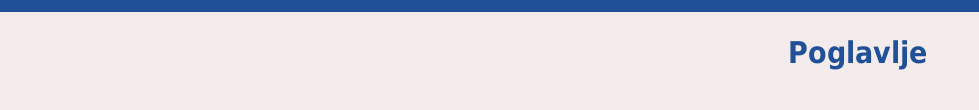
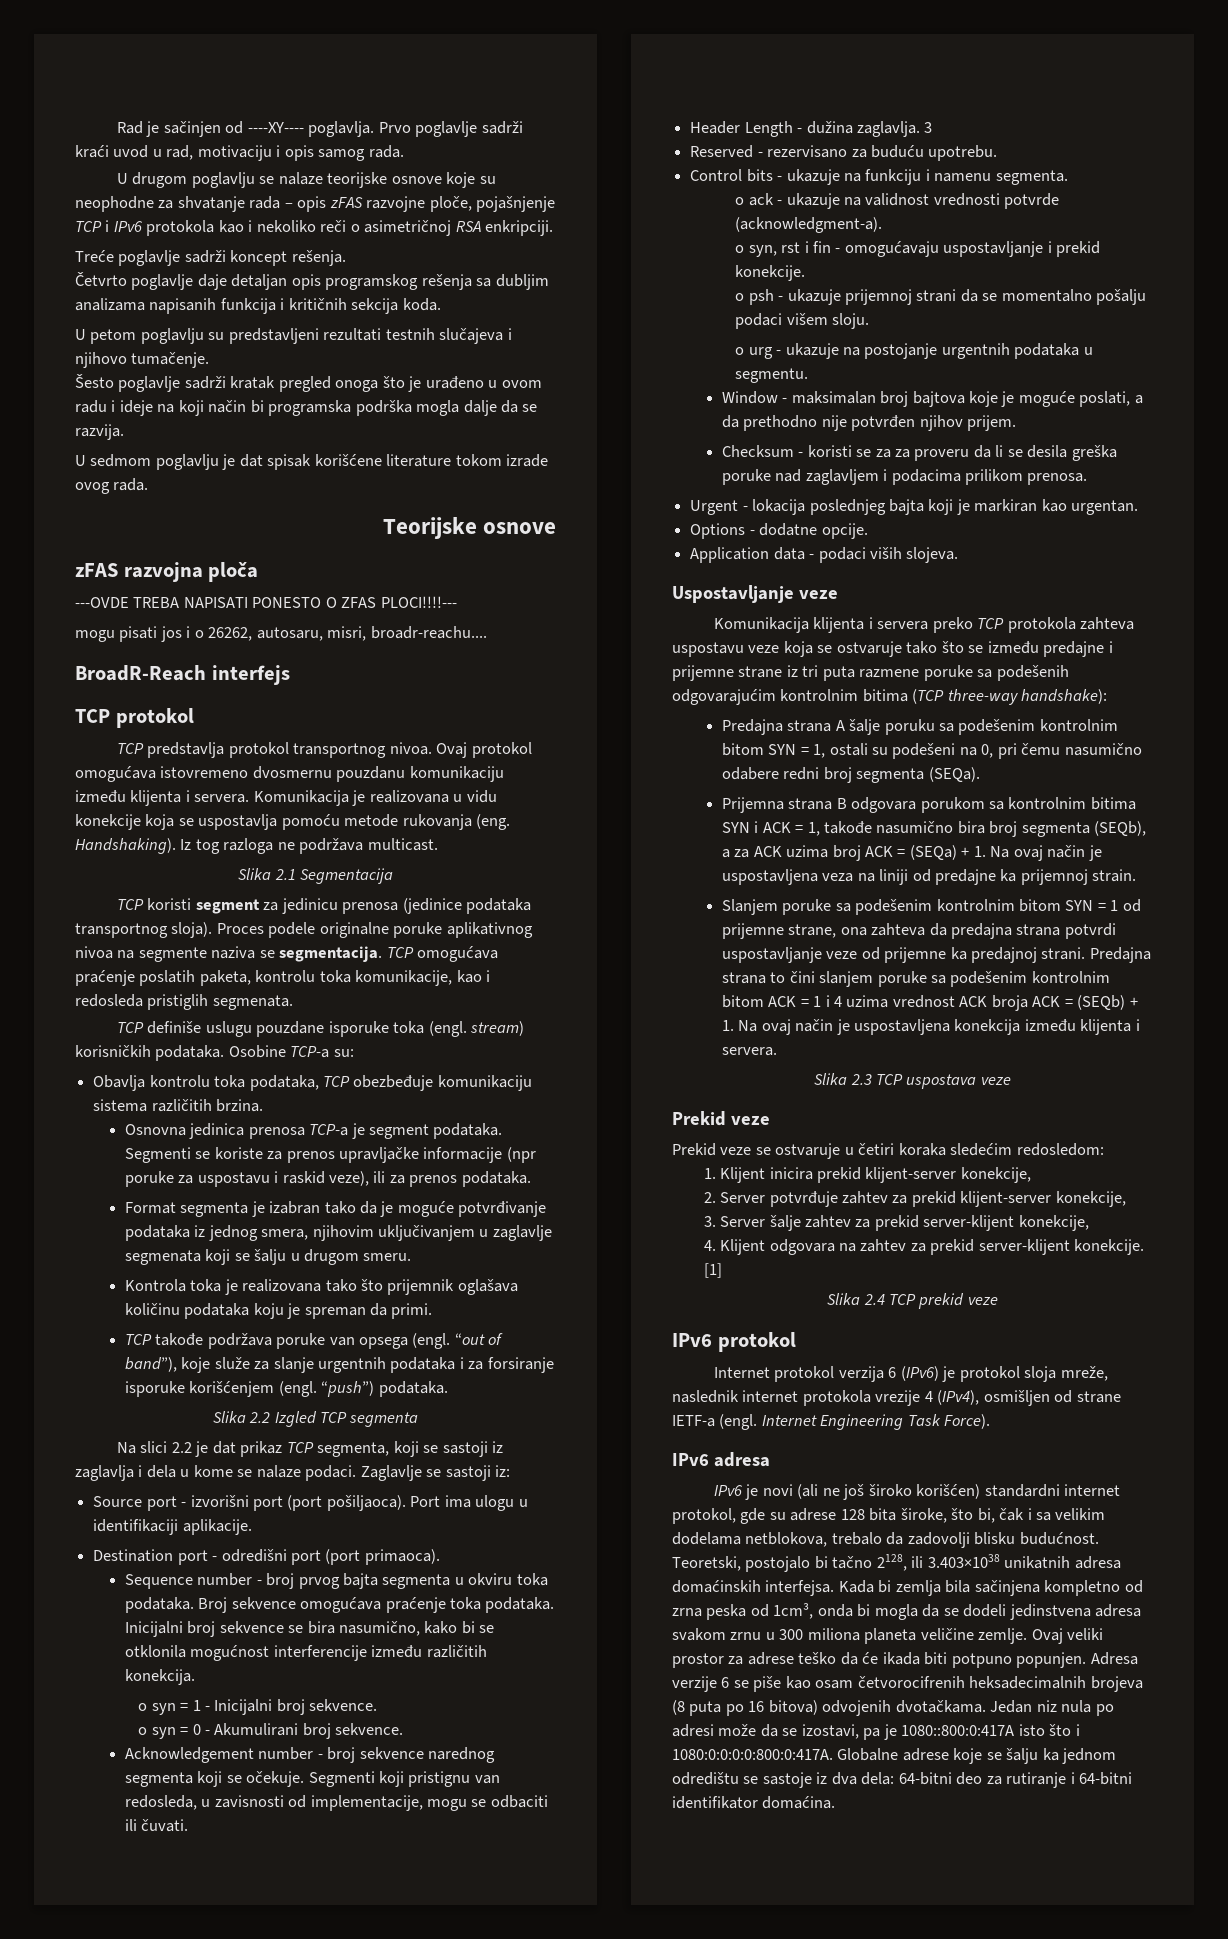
[788,40,927,70] Poglavlje -> [116,121,523,137] [75,145,404,161] [116,172,496,188] [75,196,556,212] [75,220,554,236] [75,250,346,266] [75,272,549,290] [75,298,441,314] [75,328,512,344] [75,352,210,368] [75,374,542,392] [75,400,538,416] [75,424,124,440] [75,454,549,470] [75,478,149,494] [382,517,556,539] [75,562,259,582] [75,596,457,608] [75,626,487,642] [75,665,290,685] [75,708,194,728] [116,742,532,758] [75,766,504,782] [75,790,497,806] [75,814,511,830] [75,838,438,854] [238,868,393,884] [116,898,532,914] [75,922,533,938] [75,946,499,962] [75,970,491,986] [75,994,293,1010] [116,1021,525,1037] [75,1045,354,1061] [93,1075,532,1091] [93,1099,264,1112] [124,1123,503,1139] [124,1147,536,1163] [124,1171,531,1187] [124,1201,547,1217] [124,1225,552,1241] [124,1249,412,1265] [124,1279,518,1295] [124,1303,433,1319] [124,1333,504,1349] [124,1357,554,1373] [124,1381,448,1397] [212,1411,419,1427] [116,1441,503,1457] [75,1465,511,1481] [93,1495,528,1511] [93,1519,252,1535] [93,1549,440,1565] [124,1573,548,1589] [124,1597,555,1613] [124,1621,495,1637] [124,1645,487,1661] [124,1669,195,1685] [138,1699,378,1715] [138,1723,404,1739] [124,1747,496,1763] [124,1771,500,1787] [124,1795,548,1811] [124,1819,189,1832] [690,121,933,137] [690,145,998,161] [690,169,1068,185] [735,193,1060,209] [735,217,883,233] [735,241,1101,257] [735,265,806,281] [735,289,1147,305] [735,313,870,329] [735,343,1093,359] [735,368,809,383] [721,391,1143,407] [721,415,1017,431] [721,445,1117,461] [721,469,1088,485] [690,499,1139,515] [690,523,868,539] [690,547,959,563] [672,585,838,603] [713,617,1135,633] [672,641,1113,657] [672,665,1069,681] [672,689,1108,705] [721,719,1118,735] [721,743,1142,759] [721,767,980,783] [721,797,1136,813] [721,821,1147,837] [721,845,1102,861] [721,869,1137,885] [721,899,1141,915] [721,923,1116,939] [721,947,1151,963] [721,971,1110,987] [721,995,1138,1011] [721,1019,1140,1035] [721,1047,777,1056] [814,1073,1011,1089] [672,1111,770,1126] [672,1143,1104,1159] [703,1167,1031,1183] [703,1191,1126,1207] [703,1215,1089,1231] [703,1239,1145,1255] [703,1263,722,1278] [827,1293,998,1309] [672,1332,796,1352] [713,1366,1108,1382] [672,1390,1121,1406] [672,1414,991,1430] [672,1452,770,1467] [713,1484,1121,1500] [672,1508,1106,1524] [672,1532,1099,1548] [672,1554,1121,1572] [672,1580,1143,1596] [672,1603,1142,1620] [672,1628,1104,1644] [672,1652,1138,1668] [672,1676,1143,1692] [672,1700,1114,1716] [672,1724,1080,1740] [672,1748,1117,1764] [672,1772,1133,1788] [672,1796,836,1809] Rad je sačinjen od ----XY---- poglavlja. Prvo poglavlje sadrži kraći uvod u rad, motivaciju i opis samog rada. // U drugom poglavlju se nalaze teorijske osnove koje su neophodne za shvatanje rada – opis zFAS razvojne ploče, pojašnjenje TCP i IPv6 protokola kao i nekoliko reči o asimetričnoj RSA enkripciji. // Treće poglavlje sadrži koncept rešenja. // Četvrto poglavlje daje detaljan opis programskog rešenja sa dubljim analizama napisanih funkcija i kritičnih sekcija koda. // U petom poglavlju su predstavljeni rezultati testnih slučajeva i njihovo tumačenje. // Šesto poglavlje sadrži kratak pregled onoga što je urađeno u ovom radu i ideje na koji način bi programska podrška mogla dalje da se razvija. // U sedmom poglavlju je dat spisak korišćene literature tokom izrade ovog rada. // Teorijske osnove // zFAS razvojna ploča // ---OVDE TREBA NAPISATI PONESTO O ZFAS PLOCI!!!!--- // mogu pisati jos i o 26262, autosaru, misri, broadr-reachu.... // BroadR-Reach interfejs // TCP protokol // TCP predstavlja protokol transportnog nivoa. Ovaj protokol omogućava istovremeno dvosmernu pouzdanu komunikaciju između klijenta i servera. Komunikacija je realizovana u vidu konekcije koja se uspostavlja pomoću metode rukovanja (eng. Handshaking). Iz tog razloga ne podržava multicast. // Slika 2.1 Segmentacija // TCP koristi segment za jedinicu prenosa (jedinice podataka transportnog sloja). Proces podele originalne poruke aplikativnog nivoa na segmente naziva se segmentacija. TCP omogućava praćenje poslatih paketa, kontrolu toka komunikacije, kao i redosleda pristiglih segmenata. // TCP definiše uslugu pouzdane isporuke toka (engl. stream) korisničkih podataka. Osobine TCP-a su: // Obavlja kontrolu toka podataka, TCP obezbeđuje komunikaciju sistema različitih brzina. // Osnovna jedinica prenosa TCP-a je segment podataka. Segmenti se koriste za prenos upravljačke informacije (npr poruke za uspostavu i raskid veze), ili za prenos podataka. // Format segmenta je izabran tako da je moguće potvrđivanje podataka iz jednog smera, njihovim uključivanjem u zaglavlje segmenata koji se šalju u drugom smeru. // Kontrola toka je realizovana tako što prijemnik oglašava količinu podataka koju je spreman da primi. // TCP takođe podržava poruke van opsega (engl. “out of band”), koje služe za slanje urgentnih podataka i za forsiranje isporuke korišćenjem (engl. “push”) podataka. // Slika 2.2 Izgled TCP segmenta // Na slici 2.2 je dat prikaz TCP segmenta, koji se sastoji iz zaglavlja i dela u kome se nalaze podaci. Zaglavlje se sastoji iz: // Source port - izvorišni port (port pošiljaoca). Port ima ulogu u identifikaciji aplikacije. // Destination port - odredišni port (port primaoca). // Sequence number - broj prvog bajta segmenta u okviru toka podataka. Broj sekvence omogućava praćenje toka podataka. Inicijalni broj sekvence se bira nasumično, kako bi se otklonila mogućnost interferencije između različitih konekcija. // o syn = 1 - Inicijalni broj sekvence. // o syn = 0 - Akumulirani broj sekvence. // Acknowledgement number - broj sekvence narednog segmenta koji se očekuje. Segmenti koji pristignu van redosleda, u zavisnosti od implementacije, mogu se odbaciti ili čuvati. // Header Length - dužina zaglavlja. 3 // Reserved - rezervisano za buduću upotrebu. // Control bits - ukazuje na funkciju i namenu segmenta. // o ack - ukazuje na validnost vrednosti potvrde (acknowledgment-a). // o syn, rst i fin - omogućavaju uspostavljanje i prekid konekcije. // o psh - ukazuje prijemnoj strani da se momentalno pošalju podaci višem sloju. // o urg - ukazuje na postojanje urgentnih podataka u segmentu. // Window - maksimalan broj bajtova koje je moguće poslati, a da prethodno nije potvrđen njihov prijem. // Checksum - koristi se za za proveru da li se desila greška poruke nad zaglavljem i podacima prilikom prenosa. // Urgent - lokacija poslednjeg bajta koji je markiran kao urgentan. // Options - dodatne opcije. // Application data - podaci viših slojeva. // Uspostavljanje veze // Komunikacija klijenta i servera preko TCP protokola zahteva uspostavu veze koja se ostvaruje tako što se između predajne i prijemne strane iz tri puta razmene poruke sa podešenih odgovarajućim kontrolnim bitima (TCP three-way handshake): // Predajna strana A šalje poruku sa podešenim kontrolnim bitom SYN = 1, ostali su podešeni na 0, pri čemu nasumično odabere redni broj segmenta (SEQa). // Prijemna strana B odgovara porukom sa kontrolnim bitima SYN i ACK = 1, takođe nasumično bira broj segmenta (SEQb), a za ACK uzima broj ACK = (SEQa) + 1. Na ovaj način je uspostavljena veza na liniji od predajne ka prijemnoj strain. // Slanjem poruke sa podešenim kontrolnim bitom SYN = 1 od prijemne strane, ona zahteva da predajna strana potvrdi uspostavljanje veze od prijemne ka predajnoj strani. Predajna strana to čini slanjem poruke sa podešenim kontrolnim bitom ACK = 1 i 4 uzima vrednost ACK broja ACK = (SEQb) + 1. Na ovaj način je uspostavljena konekcija između klijenta i servera. // Slika 2.3 TCP uspostava veze // Prekid veze // Prekid veze se ostvaruje u četiri koraka sledećim redosledom: // 1. Klijent inicira prekid klijent-server konekcije, // 2. Server potvrđuje zahtev za prekid klijent-server konekcije, // 3. Server šalje zahtev za prekid server-klijent konekcije, // 4. Klijent odgovara na zahtev za prekid server-klijent konekcije. [1] // Slika 2.4 TCP prekid veze // IPv6 protokol // Internet protokol verzija 6 (IPv6) je protokol sloja mreže, naslednik internet protokola vrezije 4 (IPv4), osmišljen od strane IETF-a (engl. Internet Engineering Task Force). // IPv6 adresa // IPv6 je novi (ali ne još široko korišćen) standardni internet protokol, gde su adrese 128 bita široke, što bi, čak i sa velikim dodelama netblokova, trebalo da zadovolji blisku budućnost. Teoretski, postojalo bi tačno 2128, ili 3.403×1038 unikatnih adresa domaćinskih interfejsa. Kada bi zemlja bila sačinjena kompletno od zrna peska od 1cm³, onda bi mogla da se dodeli jedinstvena adresa svakom zrnu u 300 miliona planeta veličine zemlje. Ovaj veliki prostor za adrese teško da će ikada biti potpuno popunjen. Adresa verzije 6 se piše kao osam četvorocifrenih heksadecimalnih brojeva (8 puta po 16 bitova) odvojenih dvotačkama. Jedan niz nula po adresi može da se izostavi, pa je 1080::800:0:417A isto što i 1080:0:0:0:0:800:0:417A. Globalne adrese koje se šalju ka jednom odredištu se sastoje iz dva dela: 64-bitni deo za rutiranje i 64-bitni identifikator domaćina.

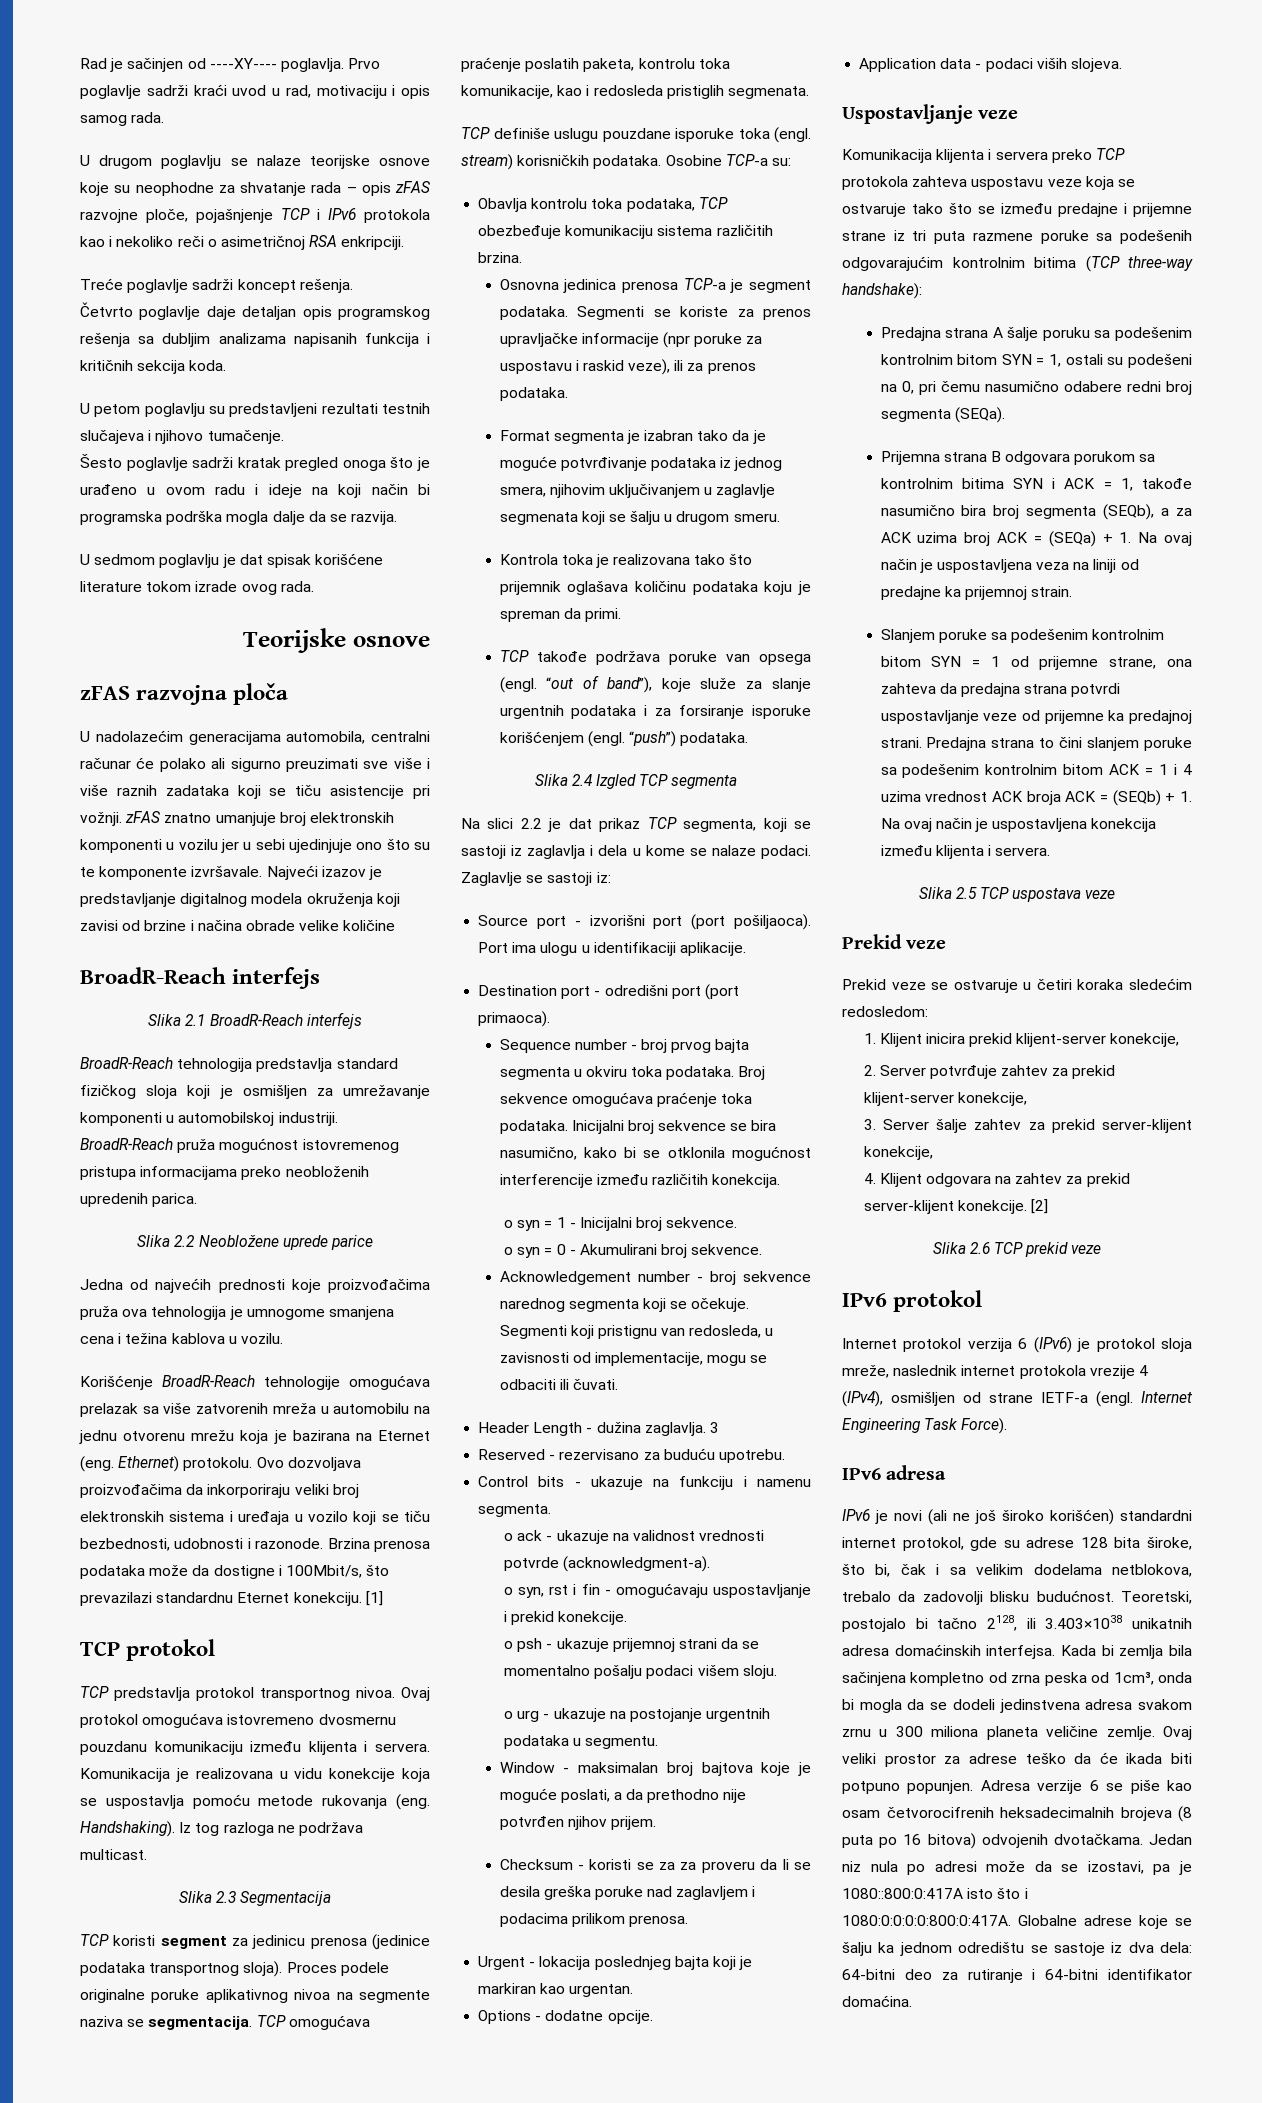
[75,596,457,608] [75,626,487,642] [75,665,290,685] ---OVDE TREBA NAPISATI PONESTO O ZFAS PLOCI!!!!--- // mogu pisati jos i o 26262, autosaru, misri, broadr-reachu.... // BroadR-Reach interfejs -> [80,730,430,745] [80,757,430,772] [80,785,430,799] [80,811,394,826] [80,839,430,853] [80,865,382,880] [80,893,400,907] [80,920,396,931] [80,967,321,989] [148,1012,362,1029] [80,1057,398,1072] [80,1085,430,1099] [80,1112,338,1126] [80,1138,399,1153] [80,1166,369,1180] [80,1193,198,1207] [137,1234,373,1250] [80,1278,430,1293] [80,1306,394,1320] [80,1333,283,1344] [80,1375,430,1390] [80,1403,431,1417] [79,1430,430,1444] [80,1456,361,1472] [80,1484,359,1498] [80,1511,430,1525] [80,1538,430,1552] [80,1565,390,1579] [80,1591,383,1606] U nadolazećim generacijama automobila, centralni računar će polako ali sigurno preuzimati sve više i više raznih zadataka koji se tiču asistencije pri vožnji. zFAS znatno umanjuje broj elektronskih komponenti u vozilu jer u sebi ujedinjuje ono što su te komponente izvršavale. Najveći izazov je predstavljanje digitalnog modela okruženja koji zavisi od brzine i načina obrade velike količine // BroadR-Reach interfejs // Slika 2.1 BroadR-Reach interfejs // BroadR-Reach tehnologija predstavlja standard fizičkog sloja koji je osmišljen za umrežavanje komponenti u automobilskoj industriji. BroadR-Reach pruža mogućnost istovremenog pristupa informacijama preko neobloženih upredenih parica. // Slika 2.2 Neobložene uprede parice // Jedna od najvećih prednosti koje proizvođačima pruža ova tehnologija je umnogome smanjena cena i težina kablova u vozilu. // Korišćenje BroadR-Reach tehnologije omogućava prelazak sa više zatvorenih mreža u automobilu na jednu otvorenu mrežu koja je bazirana na Eternet (eng. Ethernet) protokolu. Ovo dozvoljava proizvođačima da inkorporiraju veliki broj elektronskih sistema i uređaja u vozilo koji se tiču bezbednosti, udobnosti i razonode. Brzina prenosa podataka može da dostigne i 100Mbit/s, što prevazilazi standardnu Eternet konekciju. [1]
[274,869,296,880] 2.1 -> [216,1891,236,1903] 2.3
[249,1412,271,1423] 2.2 -> [571,774,592,786] 2.4
[850,1074,872,1085] 2.3 -> [955,887,977,899] 2.5
[703,1263,722,1278] [827,1293,885,1305] [1] // Slika 2.4 -> [1030,1199,1048,1214] [932,1242,990,1254] [2] // Slika 2.6

